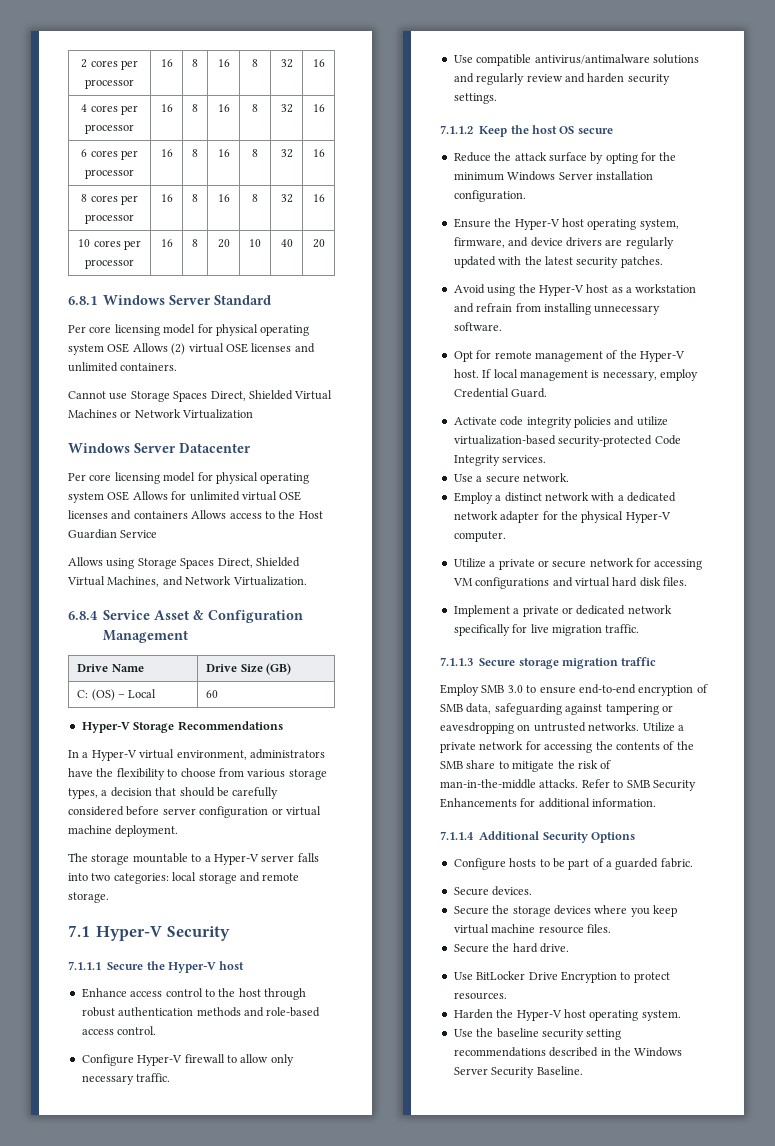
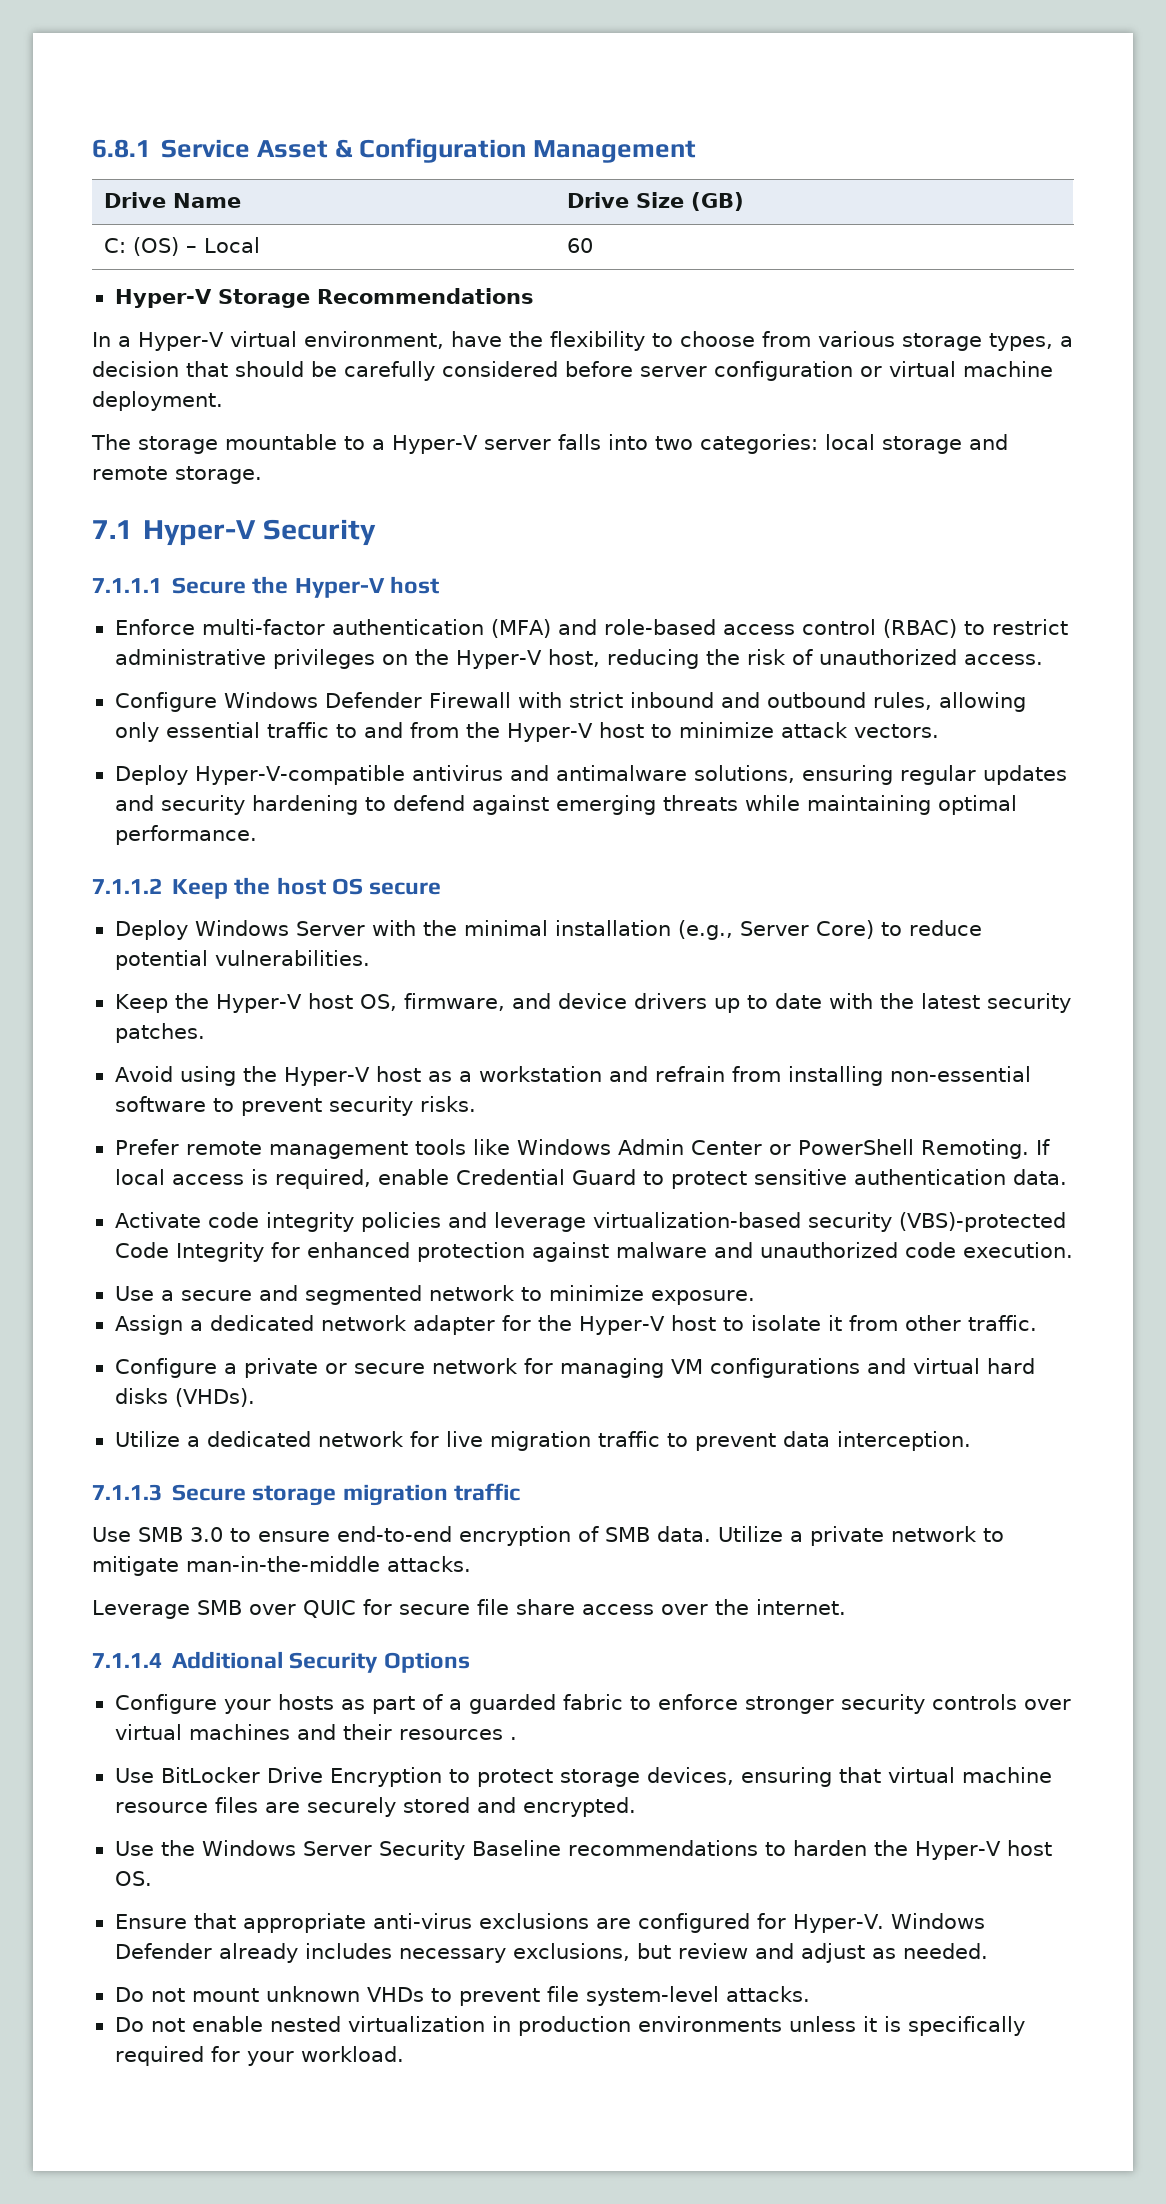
[81,59,138,70] [85,79,134,89] [160,59,173,67] [192,59,198,67] [217,59,230,67] [252,59,258,67] [280,59,293,68] [312,59,325,67] [81,104,138,115] [85,124,134,134] [160,104,173,112] [192,104,198,112] [217,104,230,112] [252,104,258,112] [280,104,293,113] [312,104,325,112] [81,149,138,160] [85,169,134,179] [160,149,173,157] [192,149,198,157] [217,149,230,157] [252,149,258,157] [280,149,293,158] [312,149,325,157] [81,194,138,205] [85,214,134,224] [160,194,173,202] [192,194,198,202] [217,194,230,202] [252,194,258,202] [280,194,293,203] [312,194,325,202] [78,239,141,250] [85,259,134,269] [160,239,173,247] [192,239,198,247] [217,239,230,248] [249,239,261,247] [280,239,293,247] [312,239,325,248] [68,295,272,305] [68,324,310,336] [68,343,315,355] [68,362,178,372] [68,390,333,402] [68,409,254,419] [68,443,251,453] [68,472,310,484] [68,491,302,503] [68,510,323,520] [68,529,158,539] [68,557,300,569] [67,576,307,587] [68,611,98,620] 2 cores per processor | 16 | 8 | 16 | 8 | 32 | 16 // 4 cores per processor | 16 | 8 | 16 | 8 | 32 | 16 // 6 cores per processor | 16 | 8 | 16 | 8 | 32 | 16 // 8 cores per processor | 16 | 8 | 16 | 8 | 32 | 16 // 10 cores per processor | 16 | 8 | 20 | 10 | 40 | 20 // 6.8.1 Windows Server Standard // Per core licensing model for physical operating system OSE Allows (2) virtual OSE licenses and unlimited containers. // Cannot use Storage Spaces Direct, Shielded Virtual Machines or Network Virtualization // Windows Server Datacenter // Per core licensing model for physical operating system OSE Allows for unlimited virtual OSE licenses and containers Allows access to the Host Guardian Service // Allows using Storage Spaces Direct, Shielded Virtual Machines, and Network Virtualization. // 6.8.4 -> [92,139,151,158] 6.8.1
[249,749,325,759] administrators -> (444, 340) none
[81,988,306,1000] [81,1007,321,1017] [81,1026,157,1035] [81,1054,294,1066] [81,1073,171,1085] [453,54,699,66] [453,73,670,85] [453,93,497,104] Enhance access control to the host through robust authentication methods and role-based access control. // Configure Hyper-V firewall to allow only necessary traffic. // Use compatible antivirus/antimalware solutions and regularly review and harden security settings. -> [114,619,1068,638] [114,649,1043,669] [114,692,1026,712] [114,722,939,742] [114,765,1067,785] [114,795,1017,815] [114,825,257,845] Enforce multi-factor authentication (MFA) and role-based access control (RBAC) to restrict administrative privileges on the Hyper-V host, reducing the risk of unauthorized access. // Configure Windows Defender Firewall with strict inbound and outbound rules, allowing only essential traffic to and from the Hyper-V host to minimize attack vectors. // Deploy Hyper-V-compatible antivirus and antimalware solutions, ensuring regular updates and security hardening to defend against emerging threats while maintaining optimal performance.
[453,152,677,164] [453,171,653,181] [453,190,526,202] [453,218,679,230] Reduce the attack surface by opting for the minimum Windows Server installation configuration. // Ensure the Hyper-V host operating system, -> [114,920,982,940] [114,950,370,970] [114,993,397,1013] Deploy Windows Server with the minimal installation (e.g., Server Core) to reduce potential vulnerabilities. // Keep the Hyper-V host OS,
[605,237,674,249] [453,256,496,268] are regularly updated -> [713,993,822,1013] up to date
[594,305,661,315] [453,322,502,331] [453,350,685,362] [453,369,698,381] [453,388,548,398] unnecessary software. // Opt for remote management of the Hyper-V host. If local management is necessary, employ Credential Guard. -> [889,1066,1031,1082] [114,1096,476,1116] [114,1139,1050,1159] [114,1169,1067,1189] non-essential software to prevent security risks. // Prefer remote management tools like Windows Admin Center or PowerShell Remoting. If local access is required, enable Credential Guard to protect sensitive authentication data.
[636,416,668,426] [453,435,681,447] [453,455,547,466] [453,473,569,483] [453,492,615,504] utilize virtualization-based security-protected Code Integrity services. // Use a secure network. // Employ a distinct network with -> [493,1212,1066,1232] [114,1242,1073,1262] [114,1285,755,1305] [114,1315,183,1335] leverage virtualization-based security (VBS)-protected Code Integrity for enhanced protection against malware and unauthorized code execution. // Use a secure and segmented network to minimize exposure. // Assign
[581,511,671,523] [453,531,506,542] [453,558,486,568] physical Hyper-V computer. // Utilize -> [578,1315,1037,1335] [114,1358,217,1378] Hyper-V host to isolate it from other traffic. // Configure
[654,559,703,570] accessing -> [559,1358,664,1378] managing
[639,577,687,587] [453,605,672,617] [453,624,510,636] disk files. // Implement a private or dedicated network specifically -> [114,1388,255,1407] [114,1431,404,1447] disks (VHDs). // Utilize a dedicated network
[605,624,640,633] traffic. -> [597,1431,971,1451] traffic to prevent data interception.
[440,684,479,696] Employ -> [92,1527,131,1542] Use
[466,703,673,715] [440,722,684,734] [440,741,694,753] [440,760,612,772] [440,779,696,791] [440,798,657,808] data, safeguarding against tampering or eavesdropping on untrusted networks. Utilize a private network for accessing the contents of the SMB share to mitigate the risk of man-in-the-middle attacks. Refer to SMB Security Enhancements for additional information. -> [657,1526,1004,1546] [92,1556,471,1576] [92,1599,846,1619] data. Utilize a private network to mitigate man-in-the-middle attacks. // Leverage SMB over QUIC for secure file share access over the internet.
[509,858,565,868] hosts to be -> [223,1694,365,1714] your hosts as
[660,858,693,868] [453,886,533,896] [453,905,677,917] [453,924,611,934] [453,943,569,953] fabric. // Secure devices. // Secure the storage devices where you keep virtual machine resource files. // Secure the hard drive. -> [562,1694,1071,1714] [114,1724,517,1740] fabric to enforce stronger security controls over virtual machines and their resources .
[453,992,507,1000] [453,1009,681,1021] [453,1028,622,1040] [453,1047,683,1057] [453,1066,583,1078] resources. // Harden the Hyper-V host operating system. // Use the baseline security setting recommendations described in the Windows Server Security Baseline. -> [559,1767,1052,1787] [114,1797,636,1817] [114,1840,1052,1860] [114,1871,152,1886] [114,1913,986,1933] [114,1943,988,1963] [114,1986,810,2006] [114,2016,1025,2036] [114,2046,404,2066] storage devices, ensuring that virtual machine resource files are securely stored and encrypted. // Use the Windows Server Security Baseline recommendations to harden the Hyper-V host OS. // Ensure that appropriate anti-virus exclusions are configured for Hyper-V. Windows Defender already includes necessary exclusions, but review and adjust as needed. // Do not mount unknown VHDs to prevent file system-level attacks. // Do not enable nested virtualization in production environments unless it is specifically required for your workload.

